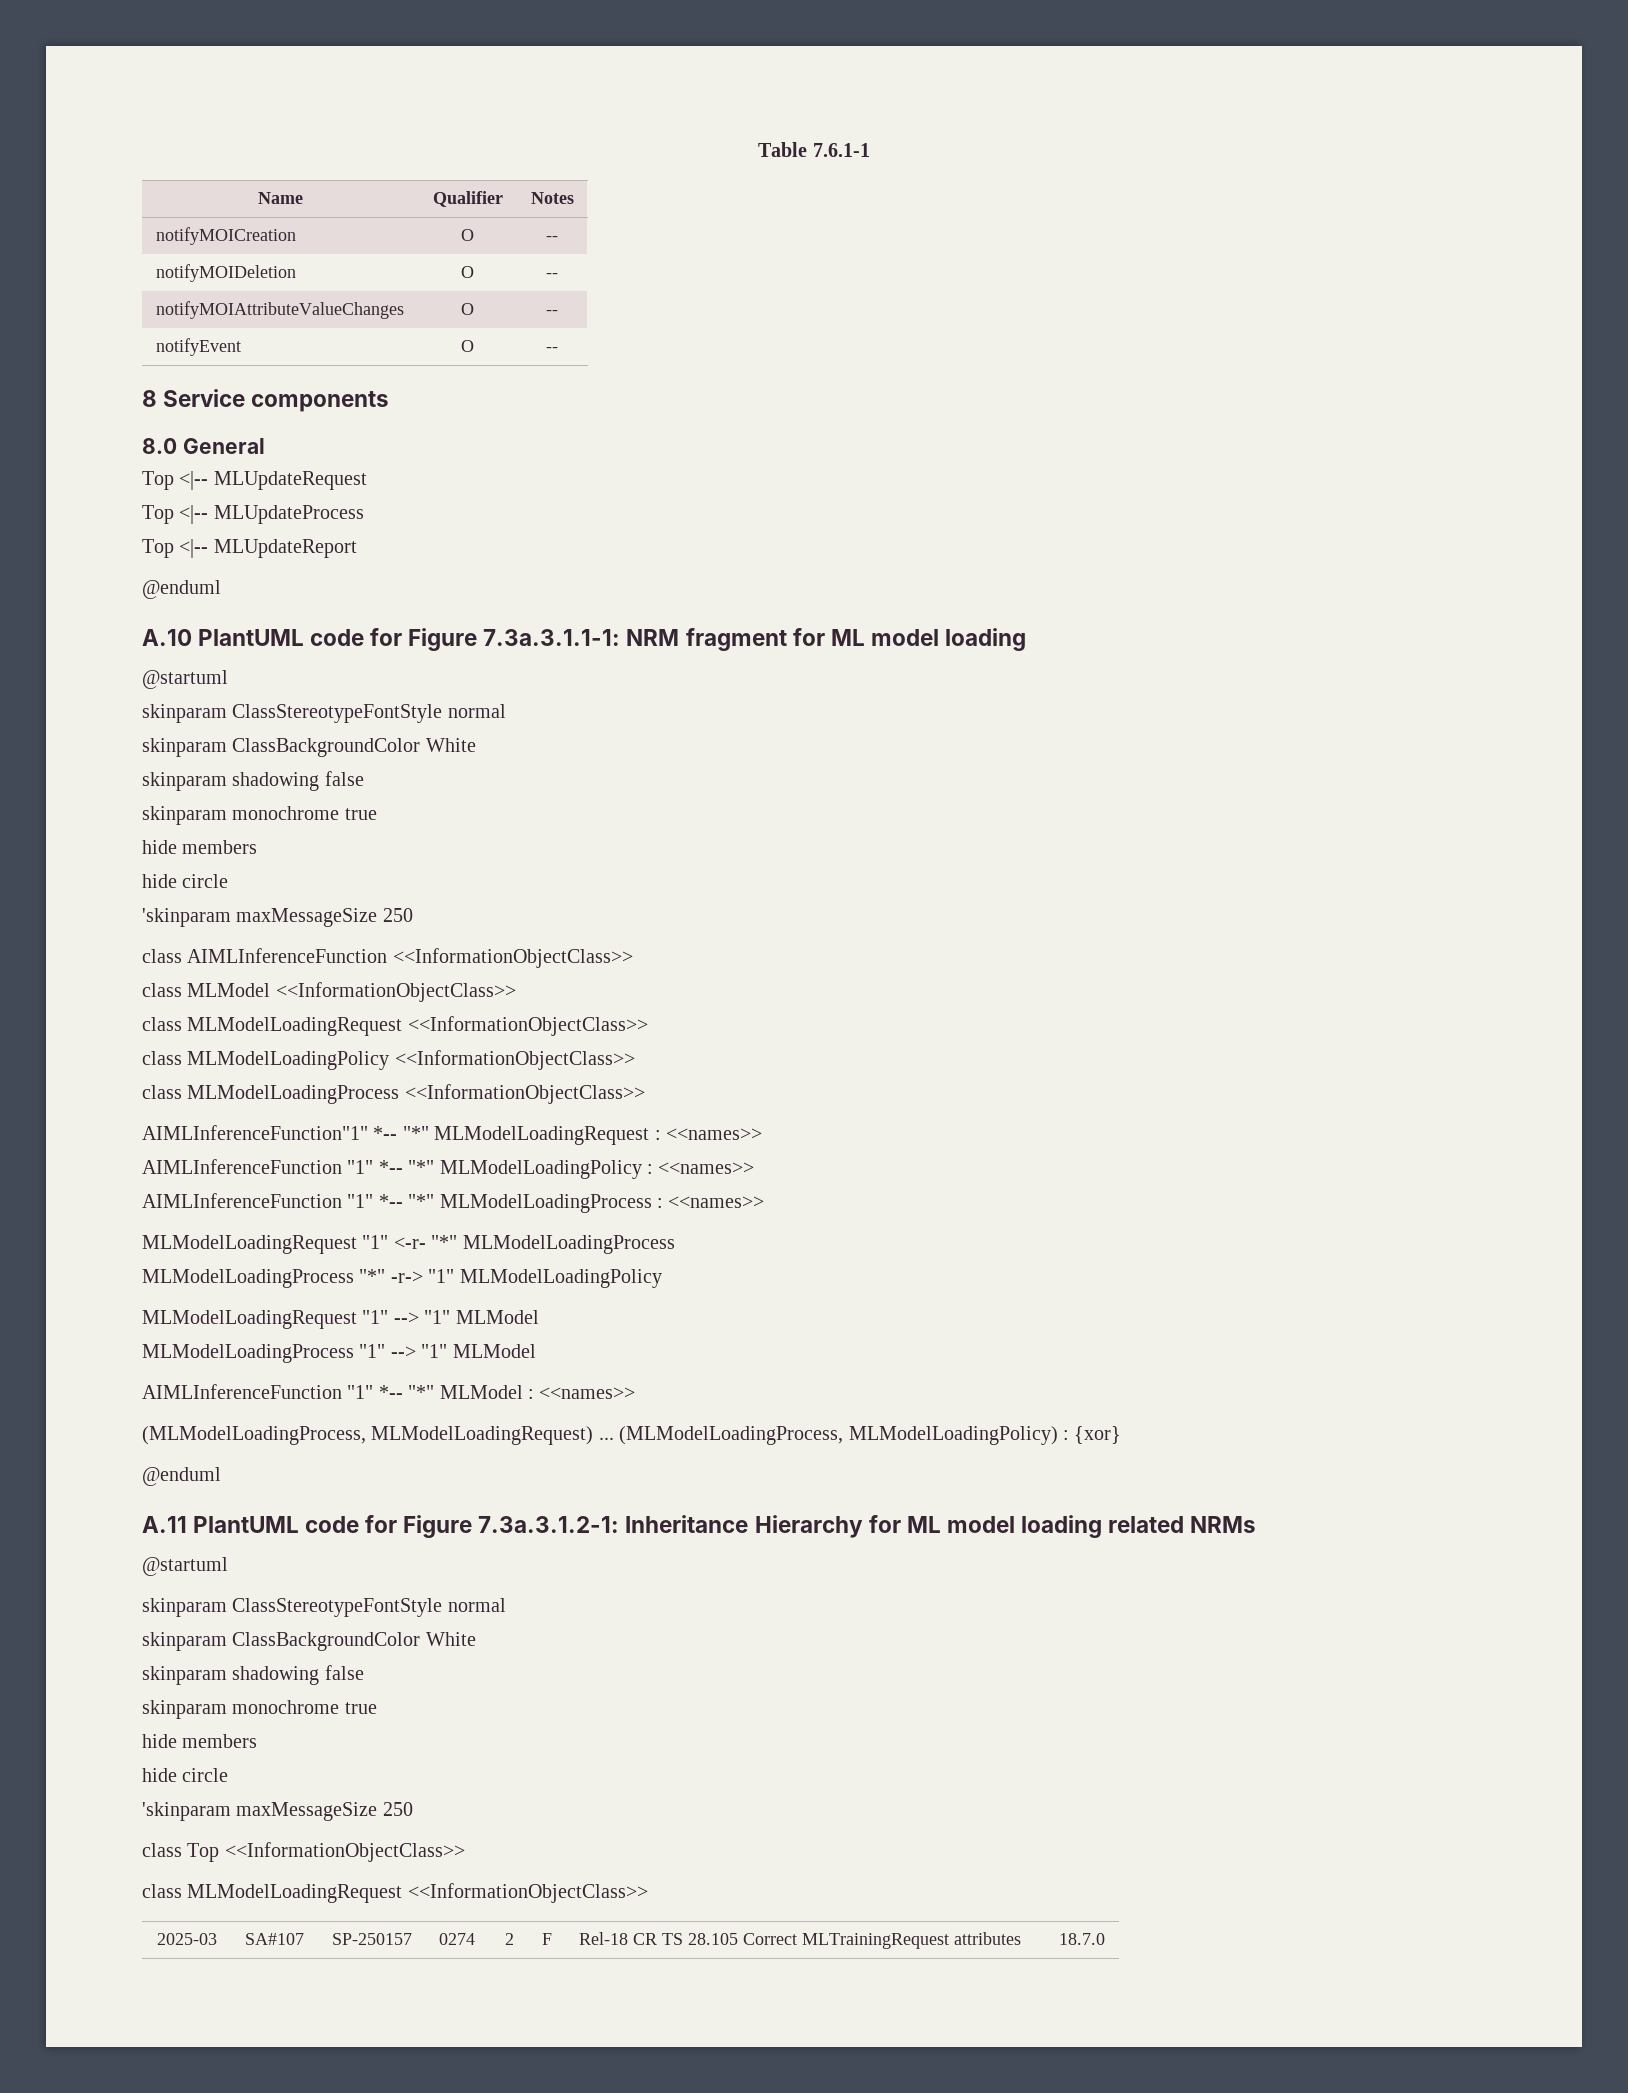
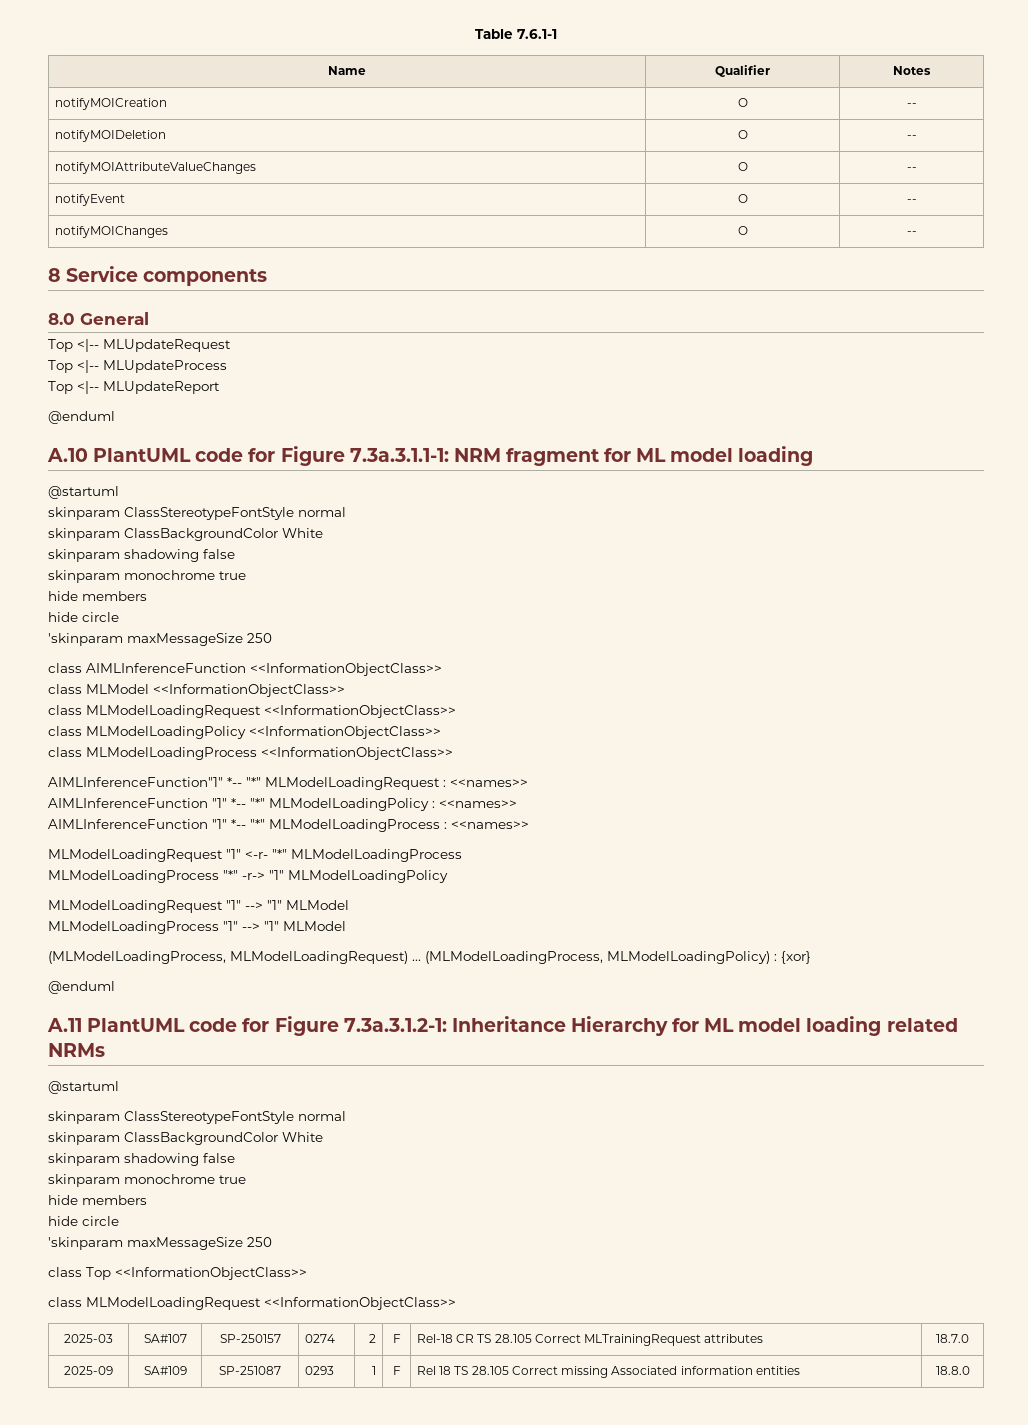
(558, 349) none -> [54,226,168,238] [737,226,748,235] [906,231,917,235] // notifyMOIChanges | O | --
[142,1384,636,1399] // AIMLInferenceFunction "1" *-- "*" MLModel : <<names>> -> (346, 926) none
(1105, 1939) none -> [64,1366,113,1375] [143,1366,187,1375] [218,1366,281,1375] [304,1366,334,1375] [372,1366,377,1375] [392,1366,401,1375] [416,1366,800,1378] [935,1366,970,1375] // 2025-09 | SA#109 | SP-251087 | 0293 | 1 | F | Rel 18 TS 28.105 Correct missing Associated information entities | 18.8.0

